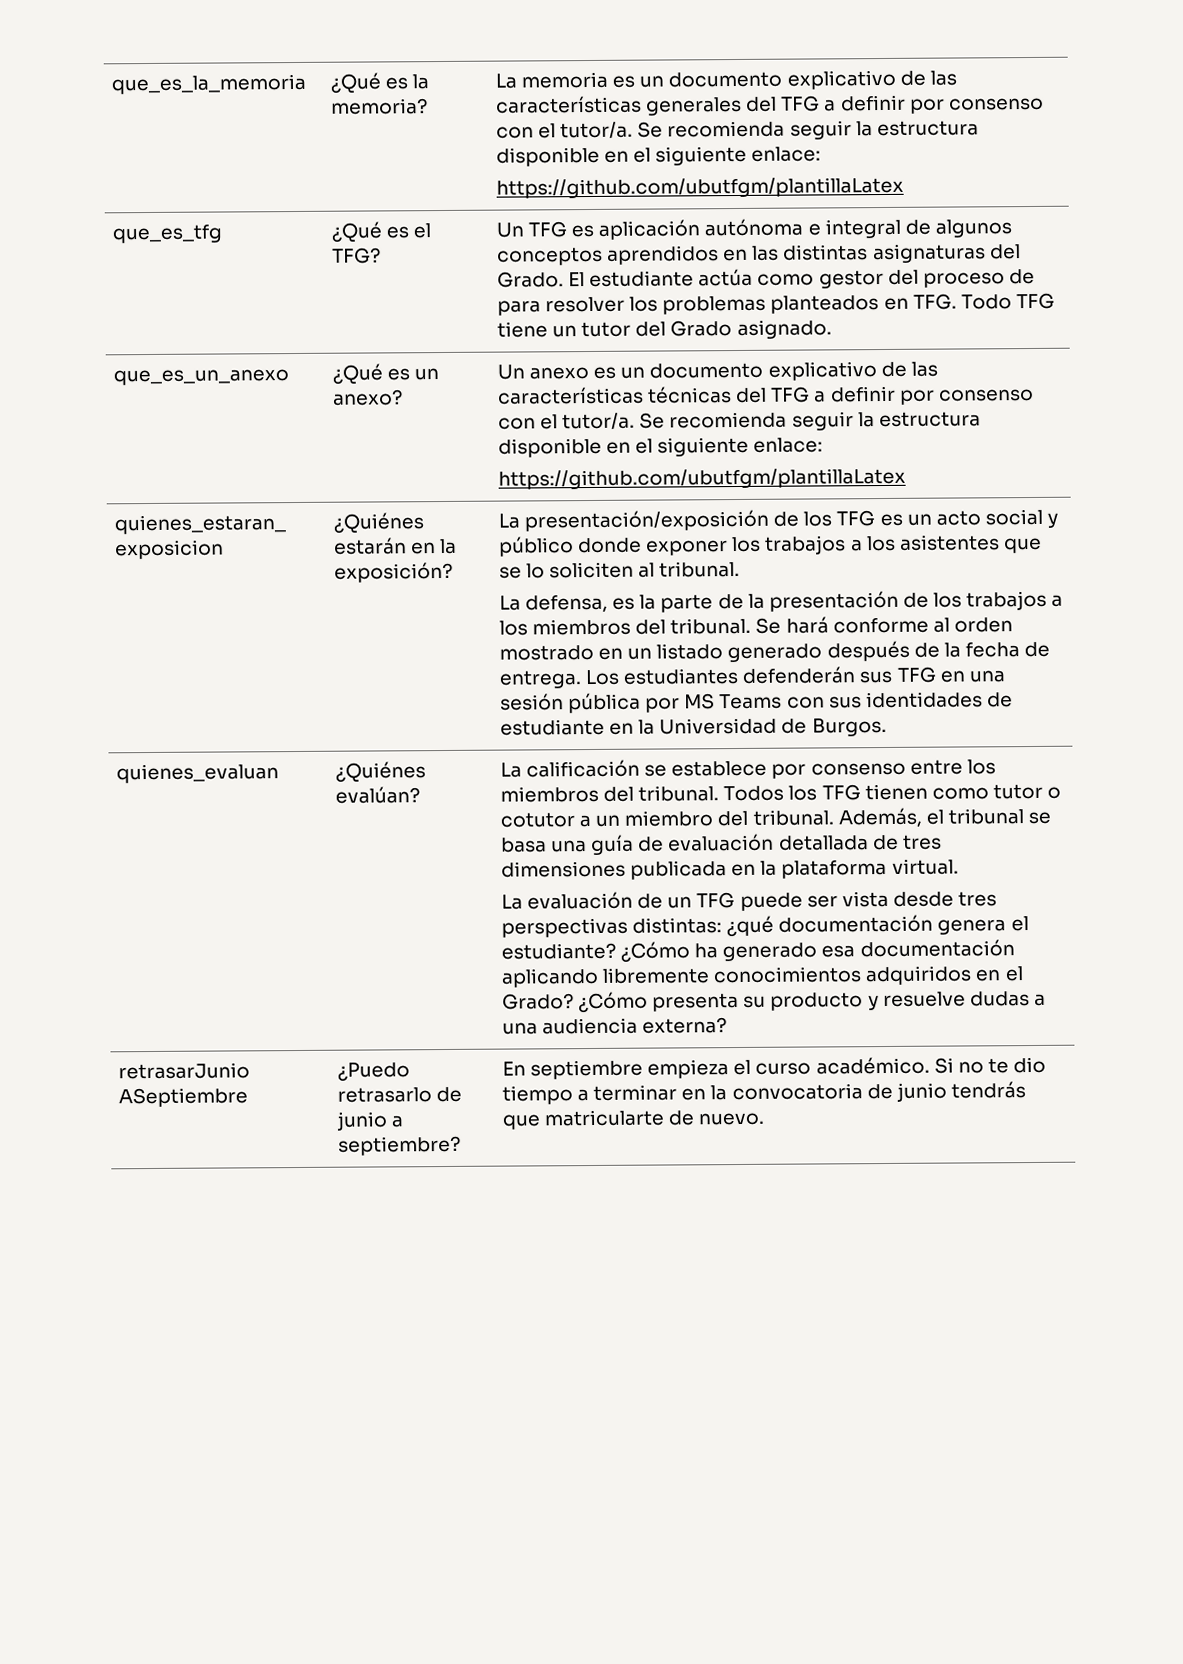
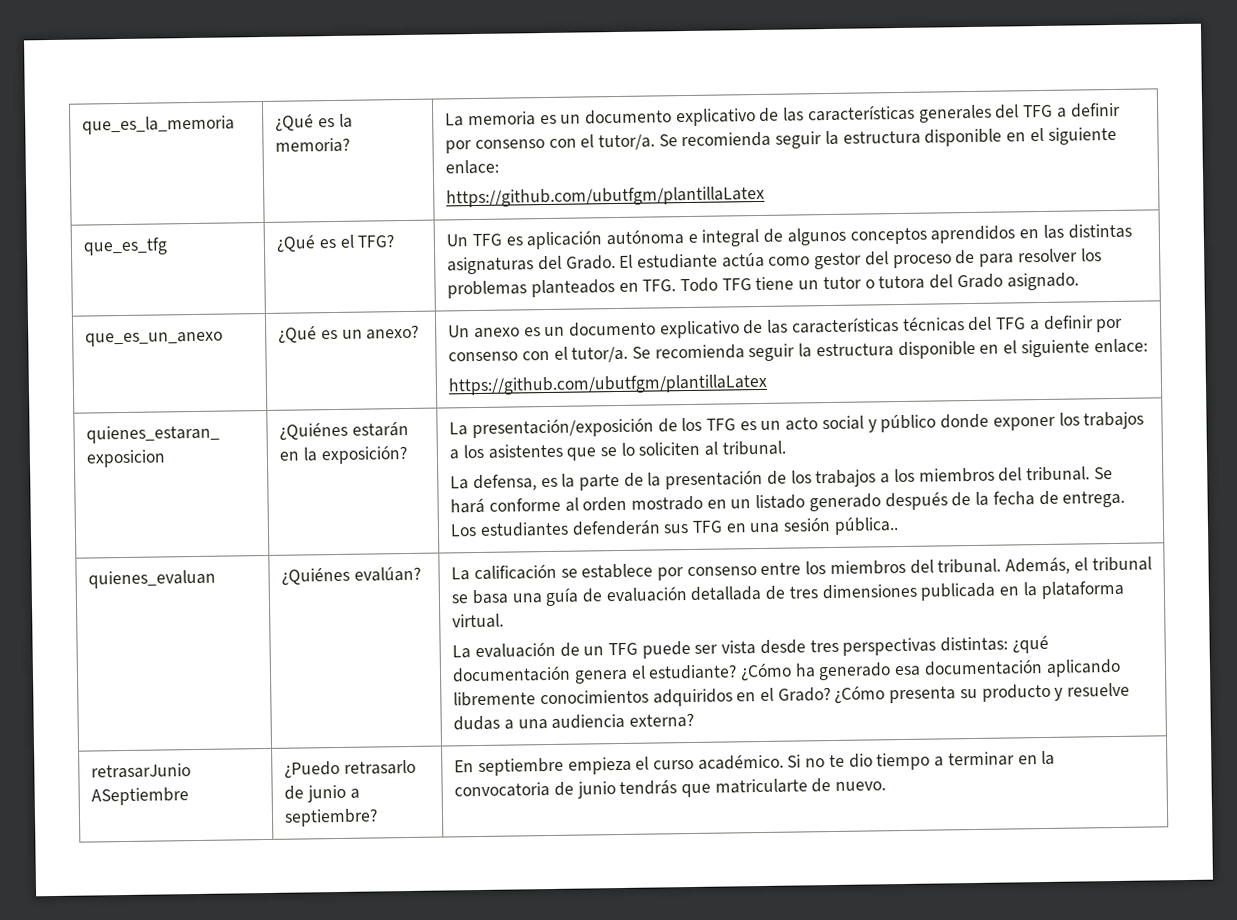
(632, 329) none -> [864,275,926,290] o tutora
[568,691,1013,714] [499,717,887,737] pública por MS Teams con sus identidades de estudiante en la Universidad de Burgos. -> [833,516,899,535] pública..
[723,783,1062,802] [499,809,834,828] Todos los TFG tienen como tutor o cotutor a un miembro del tribunal. -> (1002, 566) none

